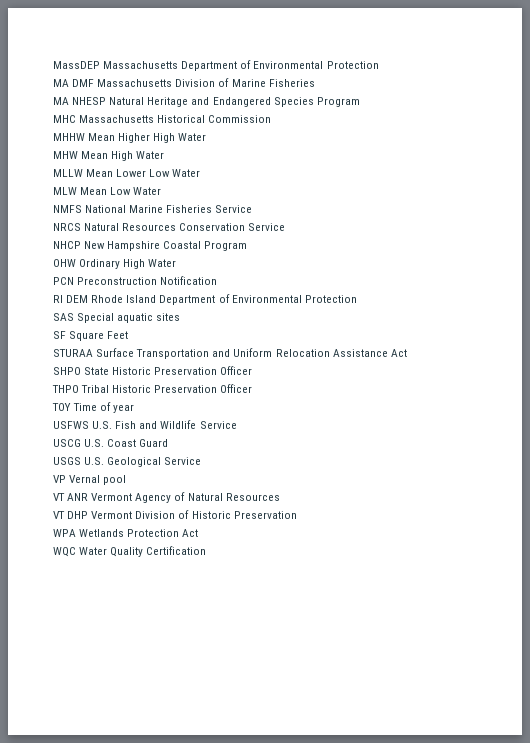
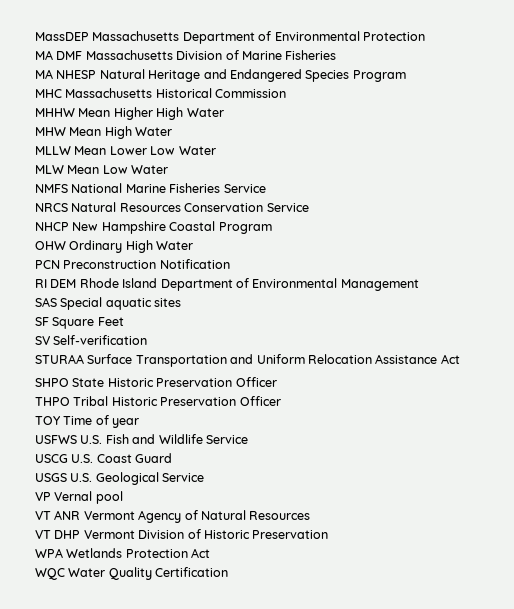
[304,295,357,303] Protection -> [340,279,419,291] Management
(129, 335) none -> [35,335,148,345] // SV Self-verification

